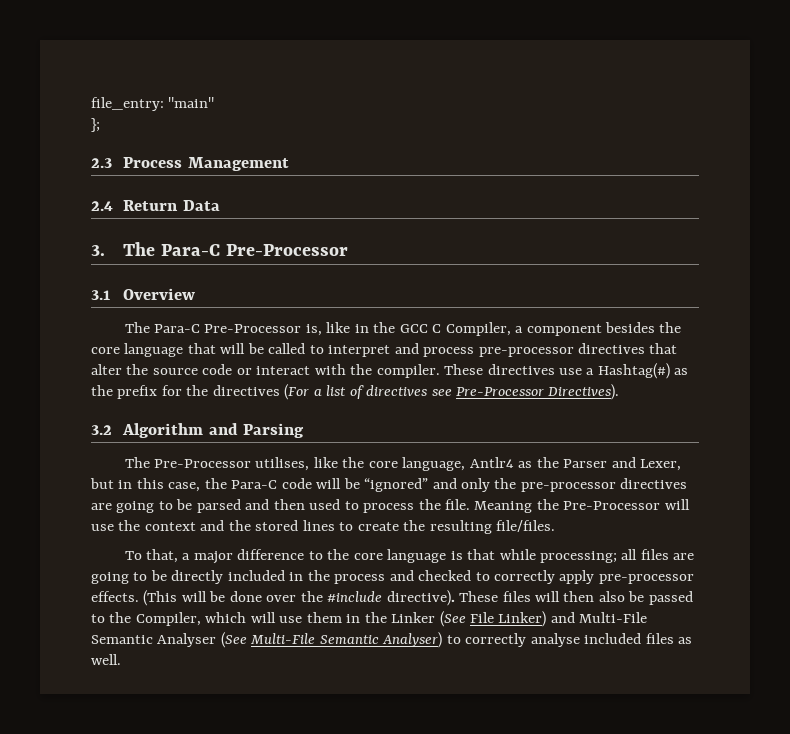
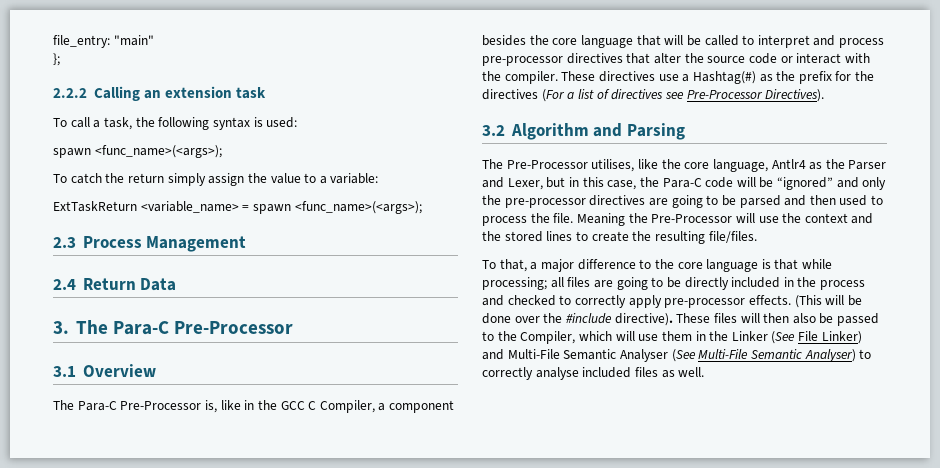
(100, 125) none -> [53,86,266,101] [53,117,298,130] [53,145,222,158] [53,173,379,186] [53,201,422,214] // 2.2.2 Calling an extension task // To call a task, the following syntax is used: // spawn <func_name>(<args>); // To catch the return simply assign the value to a variable: // ExtTaskReturn <variable_name> = spawn <func_name>(<args>);

